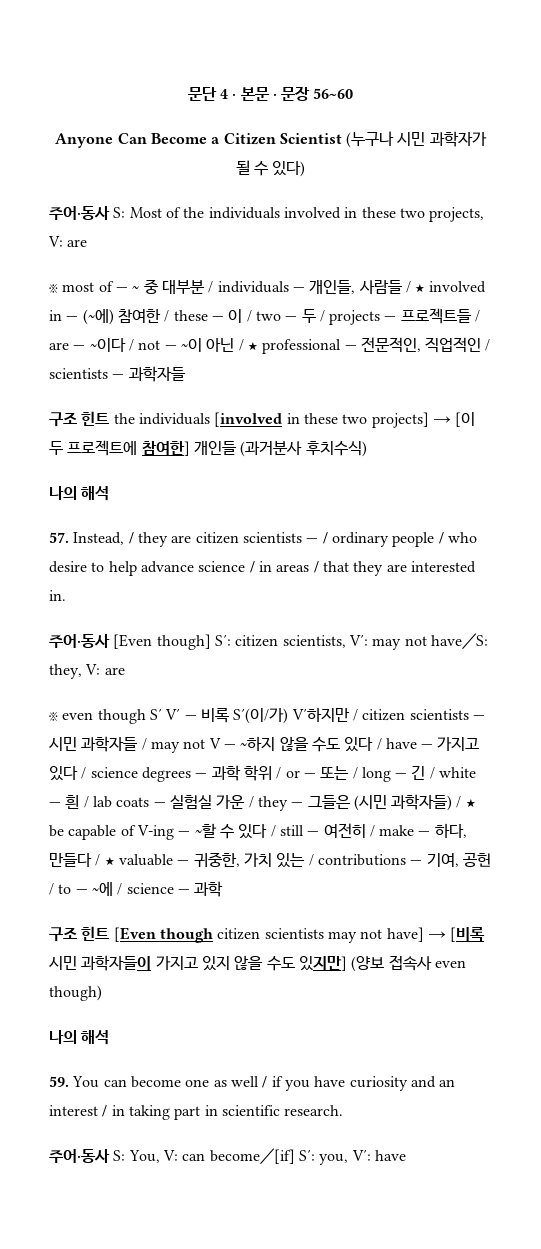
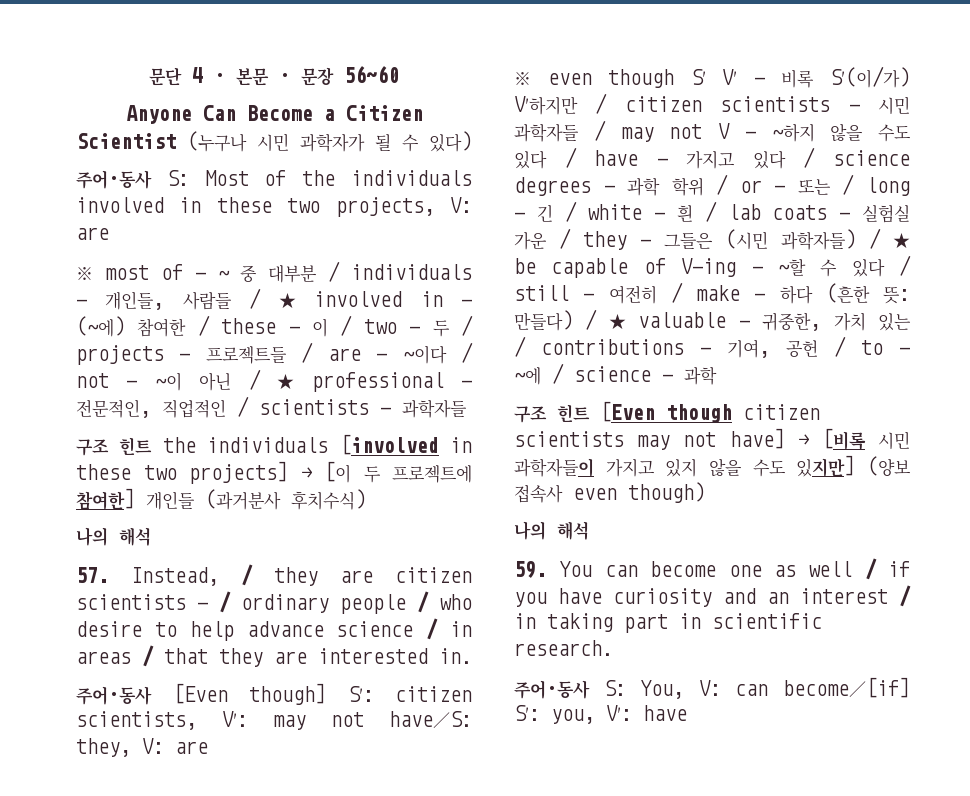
[434,823,467,838] [49,853,92,867] 하다, 만들다 -> [779,283,910,304] [514,310,573,331] 하다 (흔한 뜻: 만들다)

